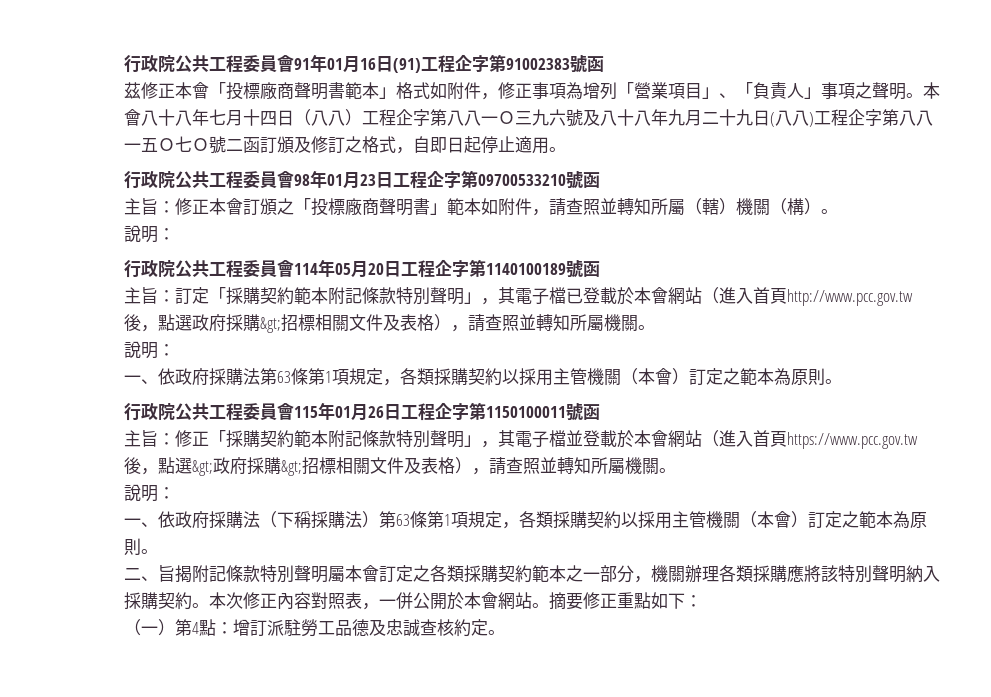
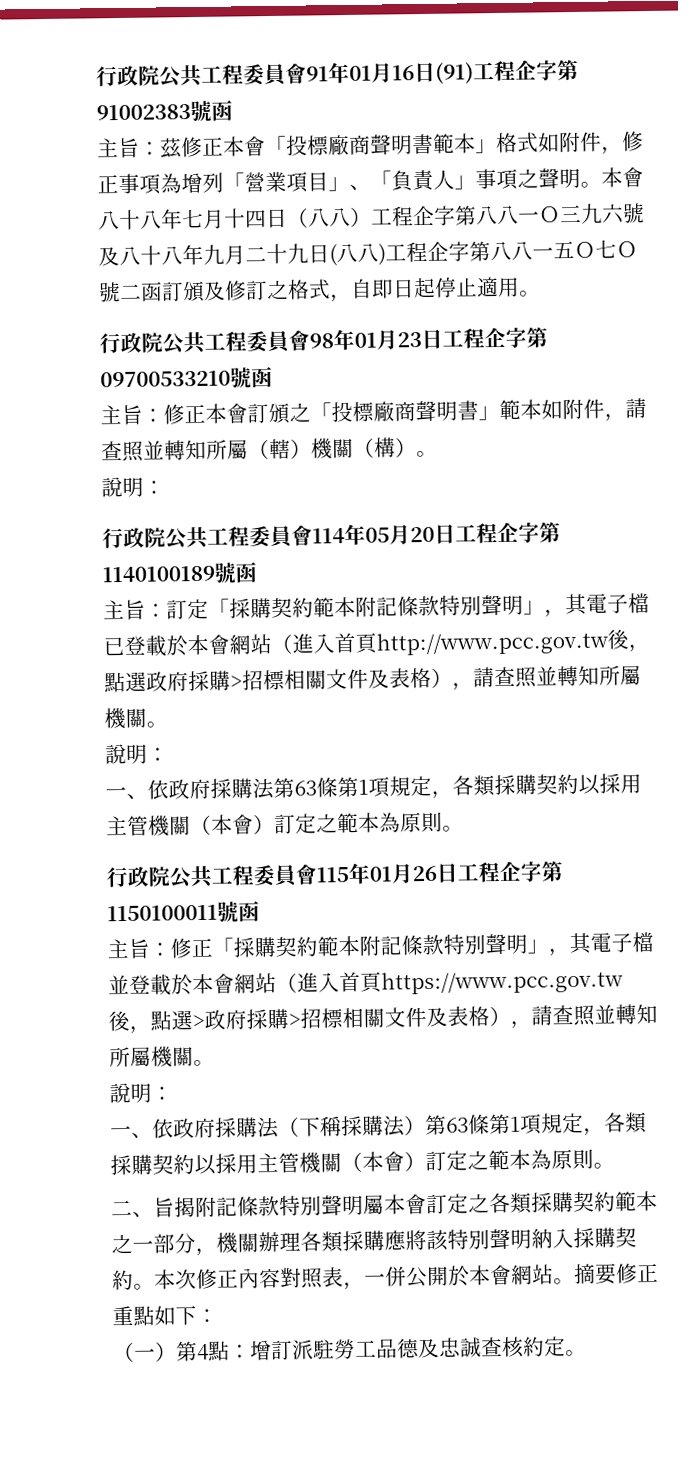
(605, 64) none -> [96,137,161,159] 主旨：
[260,317,282,333] &gt; -> [229,675,243,689] >
[192,457,303,476] &gt;政府採購&gt; -> [191,1008,301,1030] >政府採購>

